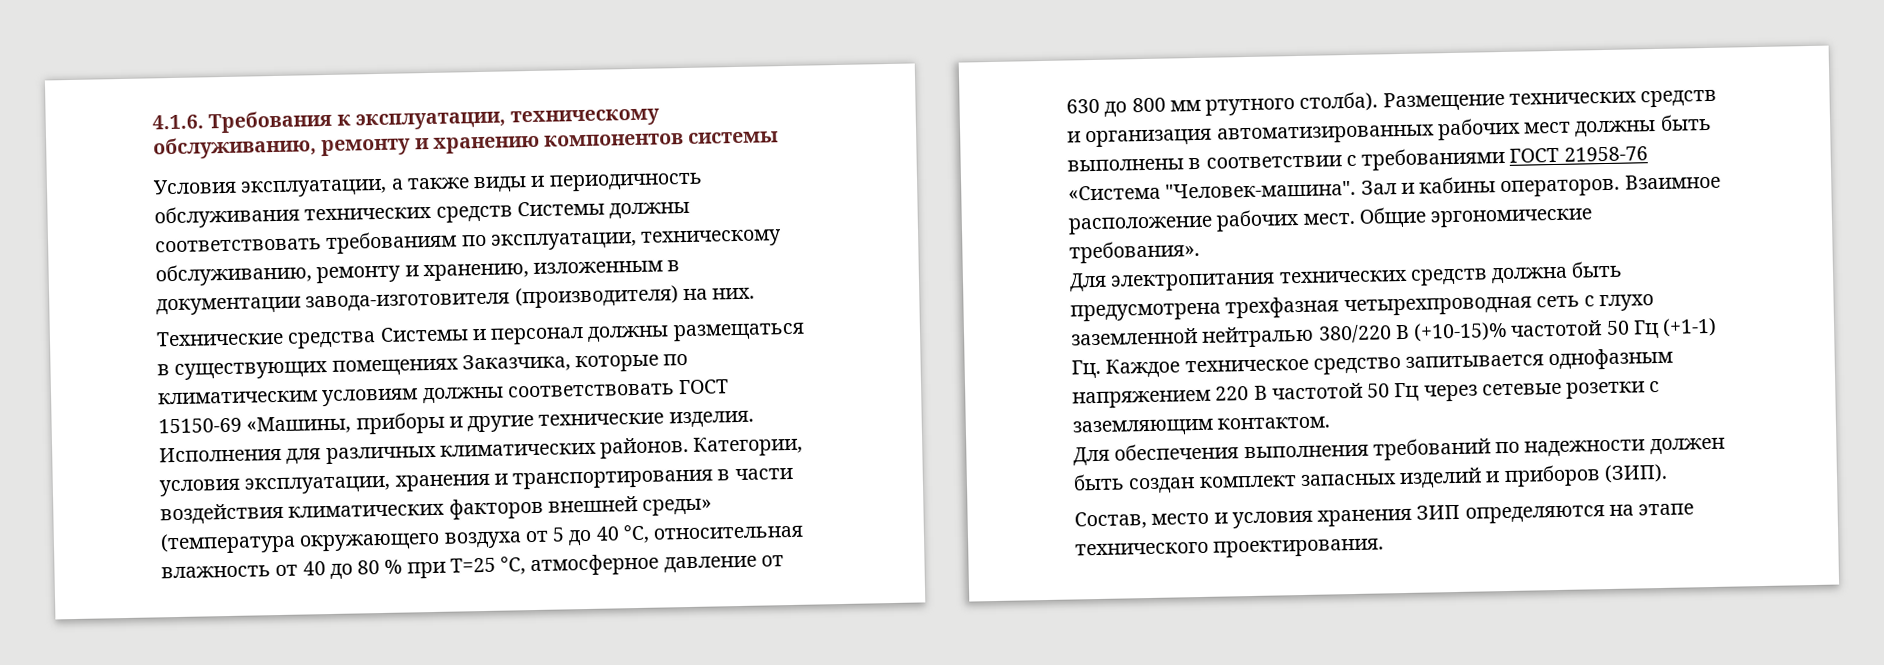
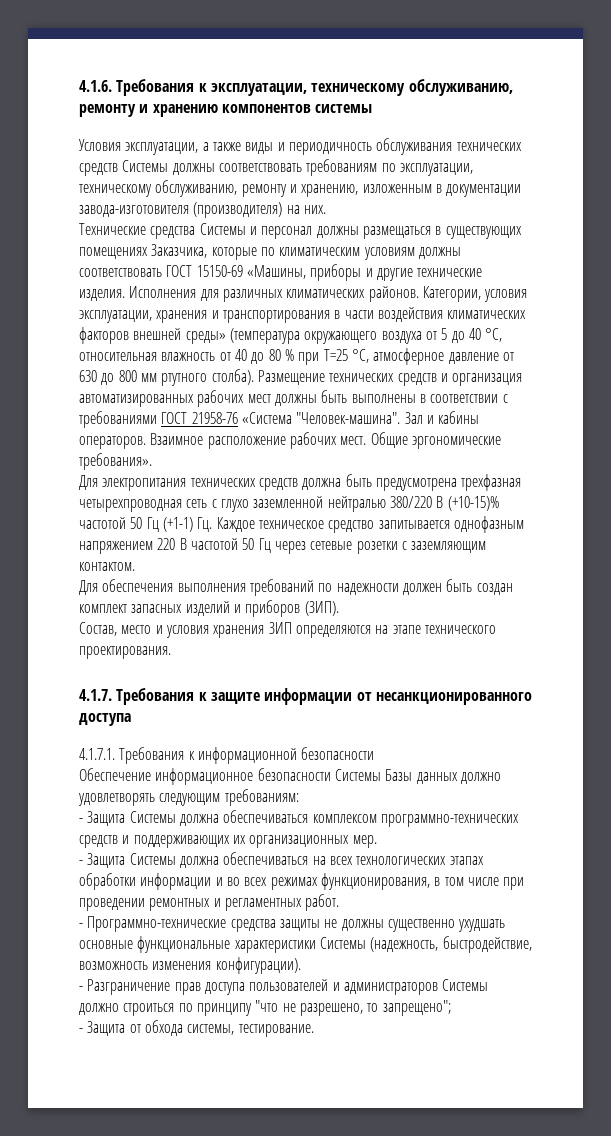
(1385, 548) none -> [79,688,532,705] [79,713,131,726] [79,747,375,764] [79,768,501,785] [78,789,299,806] [79,810,519,827] [79,835,377,848] [79,852,484,868] [79,873,525,890] [79,894,340,911] [79,916,506,932] [79,936,532,953] [79,957,301,974] [79,979,489,995] [79,1000,451,1016] [79,1020,314,1037] // 4.1.7. Требования к защите информации от несанкционированного доступа // 4.1.7.1. Требования к информационной безопасности // Обеспечение информационное безопасности Системы Базы данных должно удовлетворять следующим требованиям: // - Защита Системы должна обеспечиваться комплексом программно-технических средств и поддерживающих их организационных мер. // - Защита Системы должна обеспечиваться на всех технологических этапах обработки информации и во всех режимах функционирования, в том числе при проведении ремонтных и регламентных работ. // - Программно-технические средства защиты не должны существенно ухудшать основные функциональные характеристики Системы (надежность, быстродействие, возможность изменения конфигурации). // - Разграничение прав доступа пользователей и администраторов Системы должно строиться по принципу "что не разрешено, то запрещено"; // - Защита от обхода системы, тестирование.

